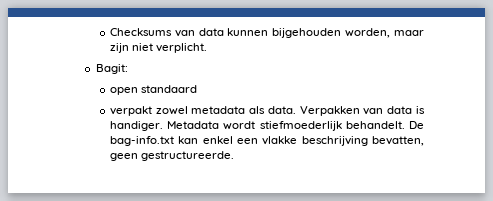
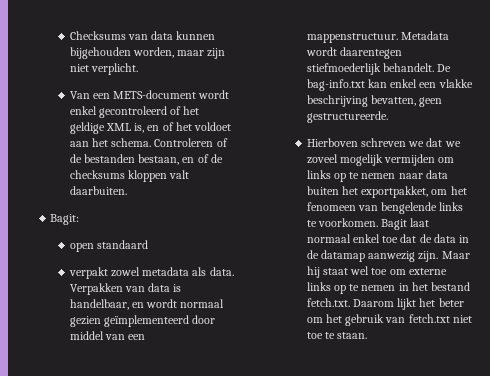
(208, 48) none -> [69,90,230,99] [69,106,200,118] [69,122,232,134] [69,138,228,147] [69,154,223,165] [69,170,190,182] [69,186,127,195] // Van een METS-document wordt enkel gecontroleerd of het geldige XML is, en of het voldoet aan het schema. Controleren of de bestanden bestaan, en of de checksums kloppen valt daarbuiten.
[109,121,163,131] handiger. -> [69,299,225,310] [69,315,216,327] [69,331,146,340] [306,33,398,43] handelbaar, en wordt normaal gezien geïmplementeerd door middel van een mappenstructuur.
(256, 125) none -> [339,47,402,59] daarentegen
(234, 156) none -> [306,138,461,147] [306,154,455,166] [306,170,448,182] [306,186,467,198] [306,202,464,214] [306,218,430,230] [306,234,470,243] [306,250,470,262] [306,266,447,278] [306,282,471,294] [306,298,464,310] [306,314,472,326] [306,332,368,339] // Hierboven schreven we dat we zoveel mogelijk vermijden om links op te nemen naar data buiten het exportpakket, om het fenomeen van bengelende links te voorkomen. Bagit laat normaal enkel toe dat de data in de datamap aanwezig zijn. Maar hij staat wel toe om externe links op te nemen in het bestand fetch.txt. Daarom lijkt het beter om het gebruik van fetch.txt niet toe te staan.

